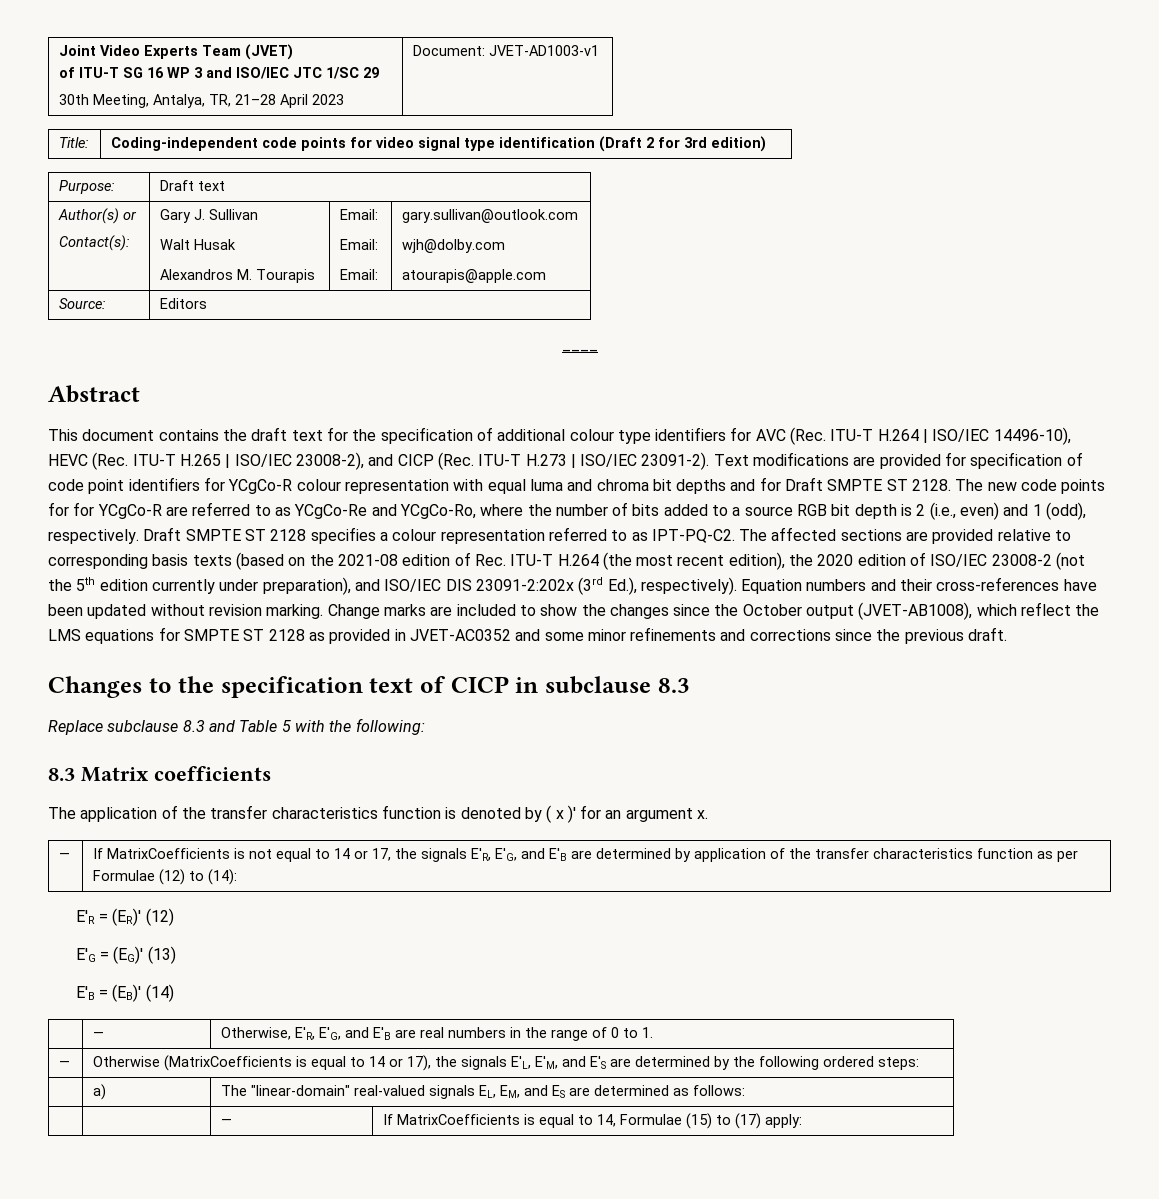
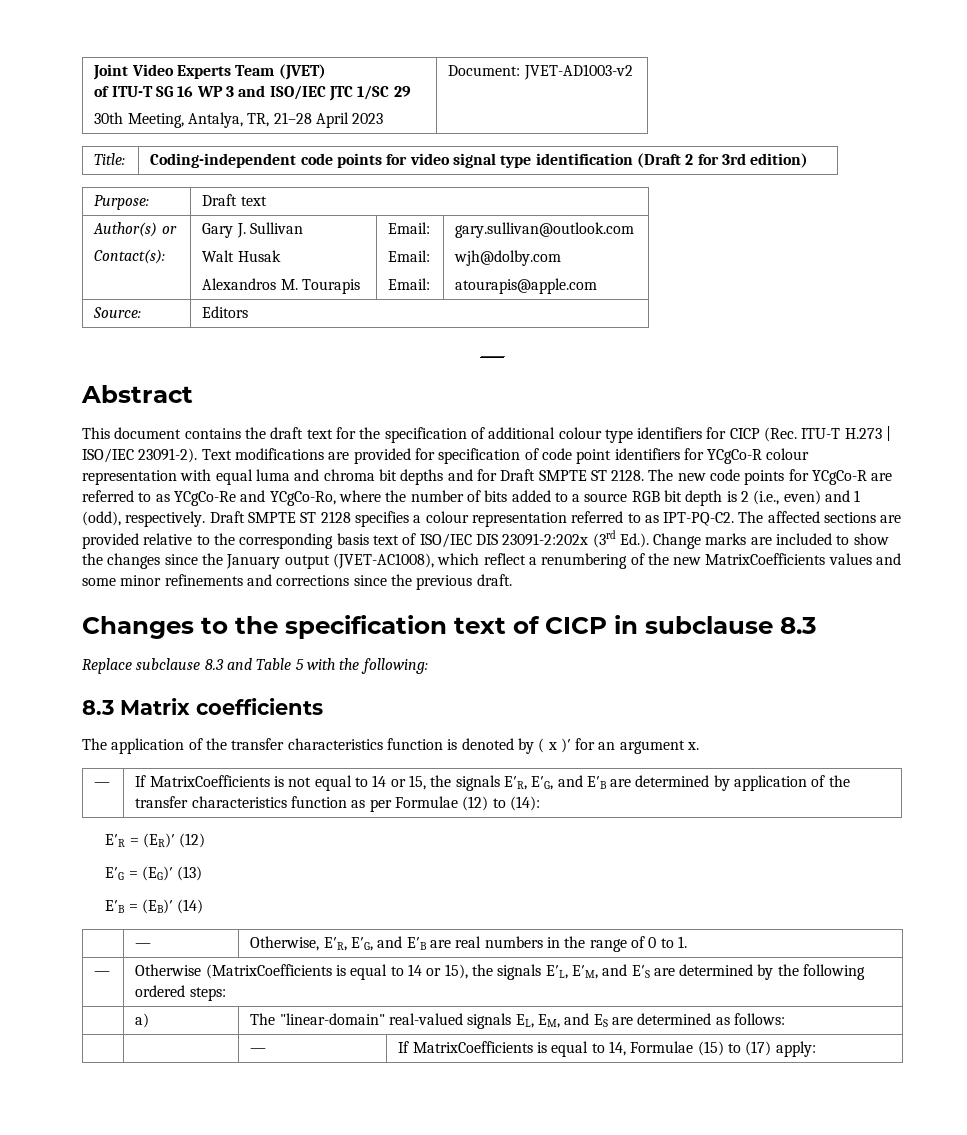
[489,45,600,56] JVET-AD1003-v1 -> [523,64,633,80] JVET-AD1003-v2
[755,427,1071,445] [48,452,394,470] AVC (Rec. ITU-T H.264 | ISO/IEC 14496-10), HEVC (Rec. ITU-T H.265 | ISO/IEC 23008-2), and -> (727, 433) none
[73,502,95,516] for -> (809, 475) none
(1072, 535) none -> [213,533,235,545] the
[192,552,1086,570] [48,577,1097,595] [48,604,324,619] texts (based on the 2021-08 edition of Rec. ITU-T H.264 (the most recent edition), the 2020 edition of ISO/IEC 23008-2 (not the 5th edition currently under preparation), and ISO/IEC DIS 23091-2:202x (3rd Ed.), respectively). Equation numbers and their cross-references have been updated without revision marking. -> [372,530,649,548] text of ISO/IEC DIS 23091-2:202x (3rd Ed.).
[742,602,1100,620] [48,627,511,644] October output (JVET-AB1008), which reflect the LMS equations for SMPTE ST 2128 as provided in JVET-AC0352 -> [226,553,872,569] January output (JVET-AC1008), which reflect a renumbering of the new MatrixCoefficients values
[372,848,392,861] 17, -> [408,775,426,790] 15,
[407,1055,432,1071] 17), -> [444,964,468,979] 15),

